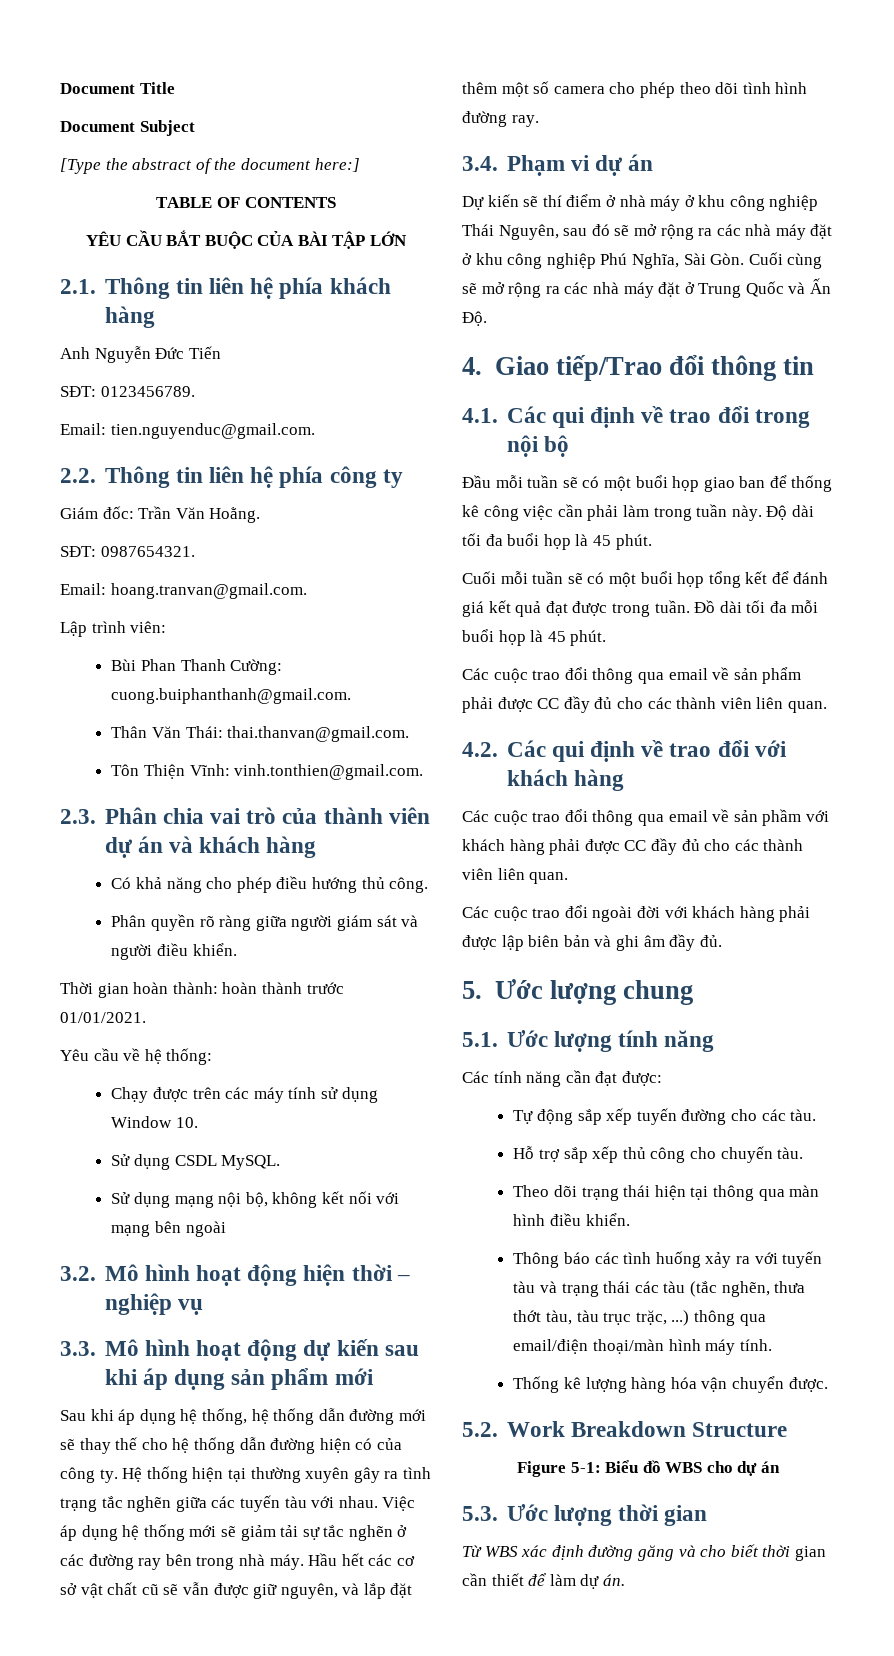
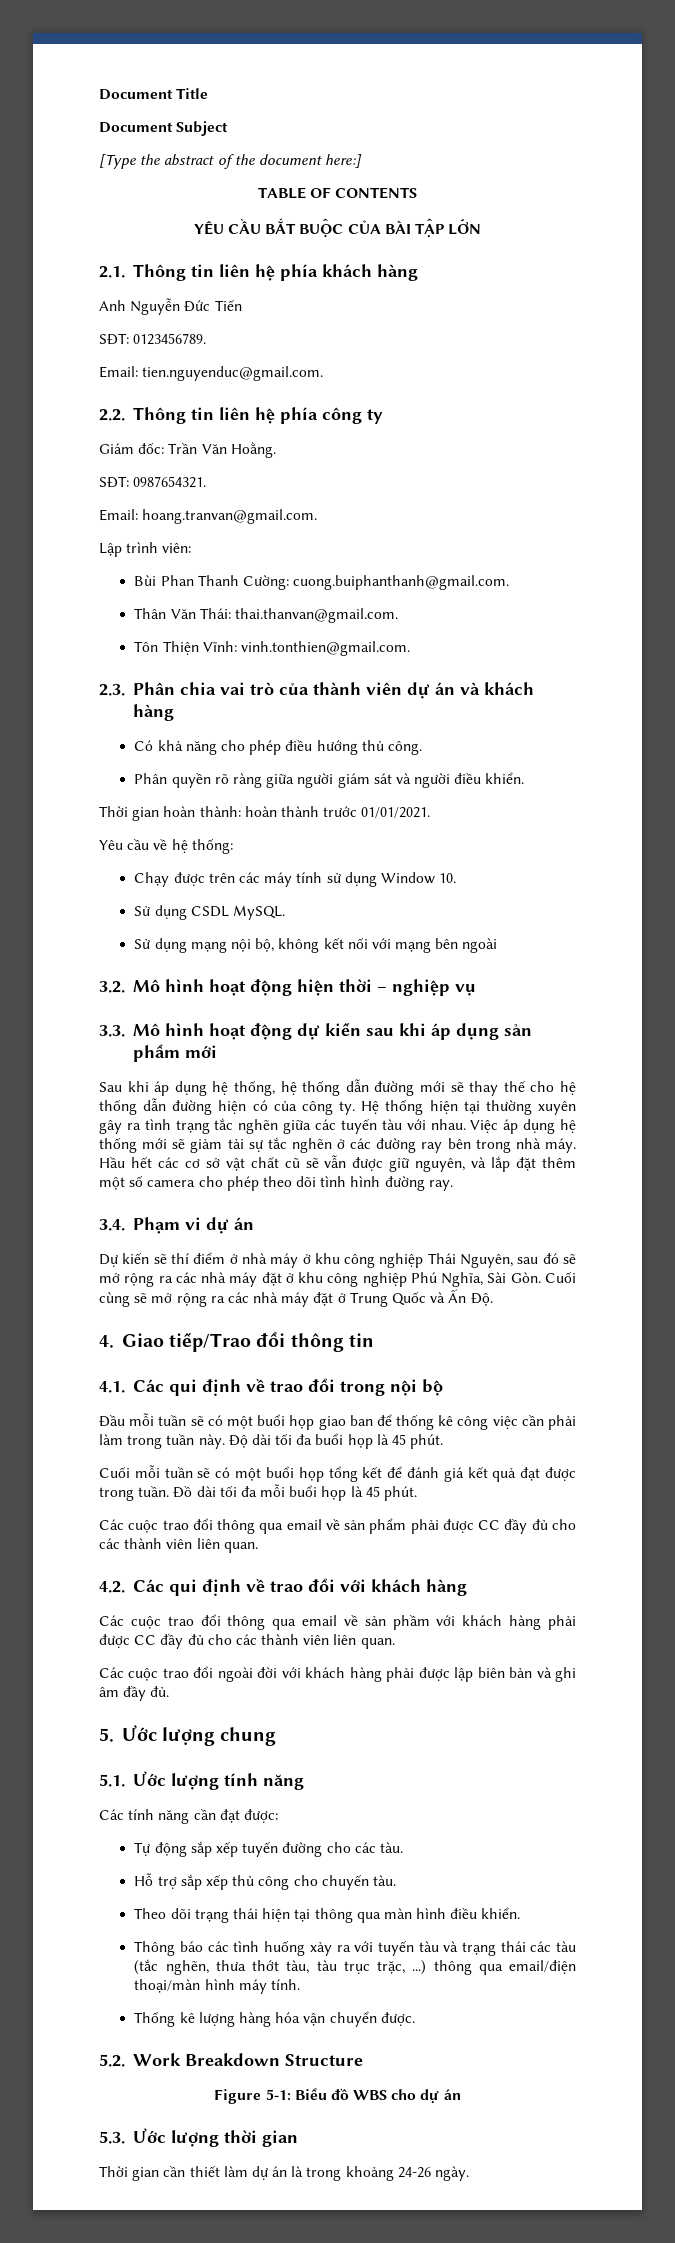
[462,1544,791,1561] Từ WBS xác định đường găng và cho biết thời -> [99,2166,128,2177] Thời
[528,1573,547,1586] để -> (220, 2171) none
[602,1574,625,1586] án. -> [272,2166,470,2181] án là trong khoảng 24-26 ngày.

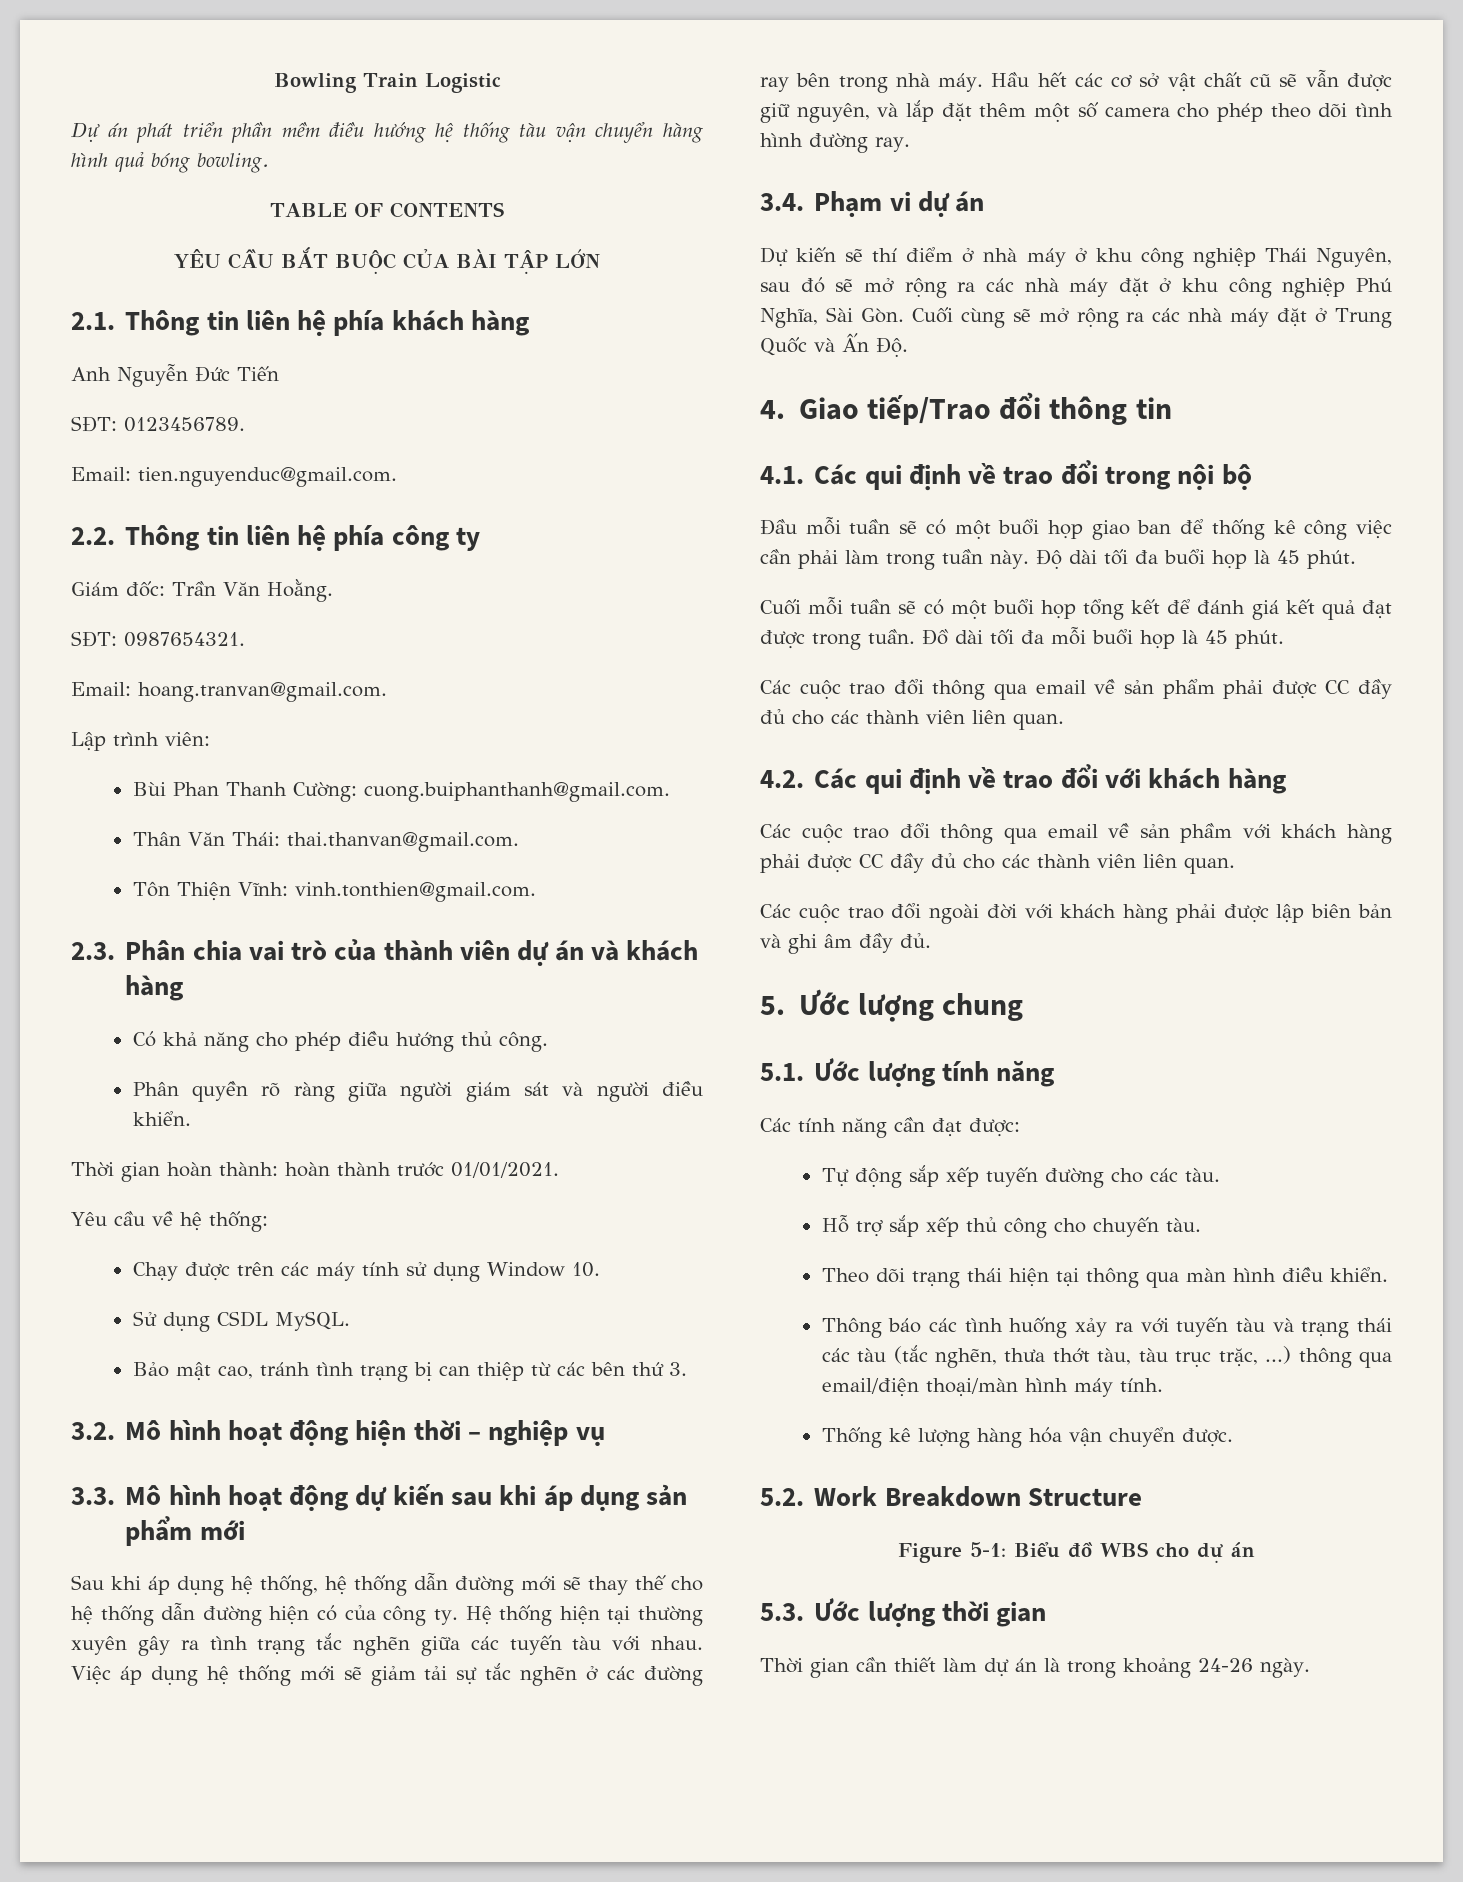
[99,88,209,100] [99,121,229,136] [99,154,363,169] Document Title // Document Subject // [Type the abstract of the document here:] -> [273,73,501,93] [71,122,703,143] [71,152,269,173] Bowling Train Logistic // Dự án phát triển phần mềm điều hướng hệ thống tàu vận chuyển hàng hình quả bóng bowling.
[134,937,498,953] Sử dụng mạng nội bộ, không kết nối với mạng bên ngoài -> [132,1362,687,1382] Bảo mật cao, tránh tình trạng bị can thiệp từ các bên thứ 3.

